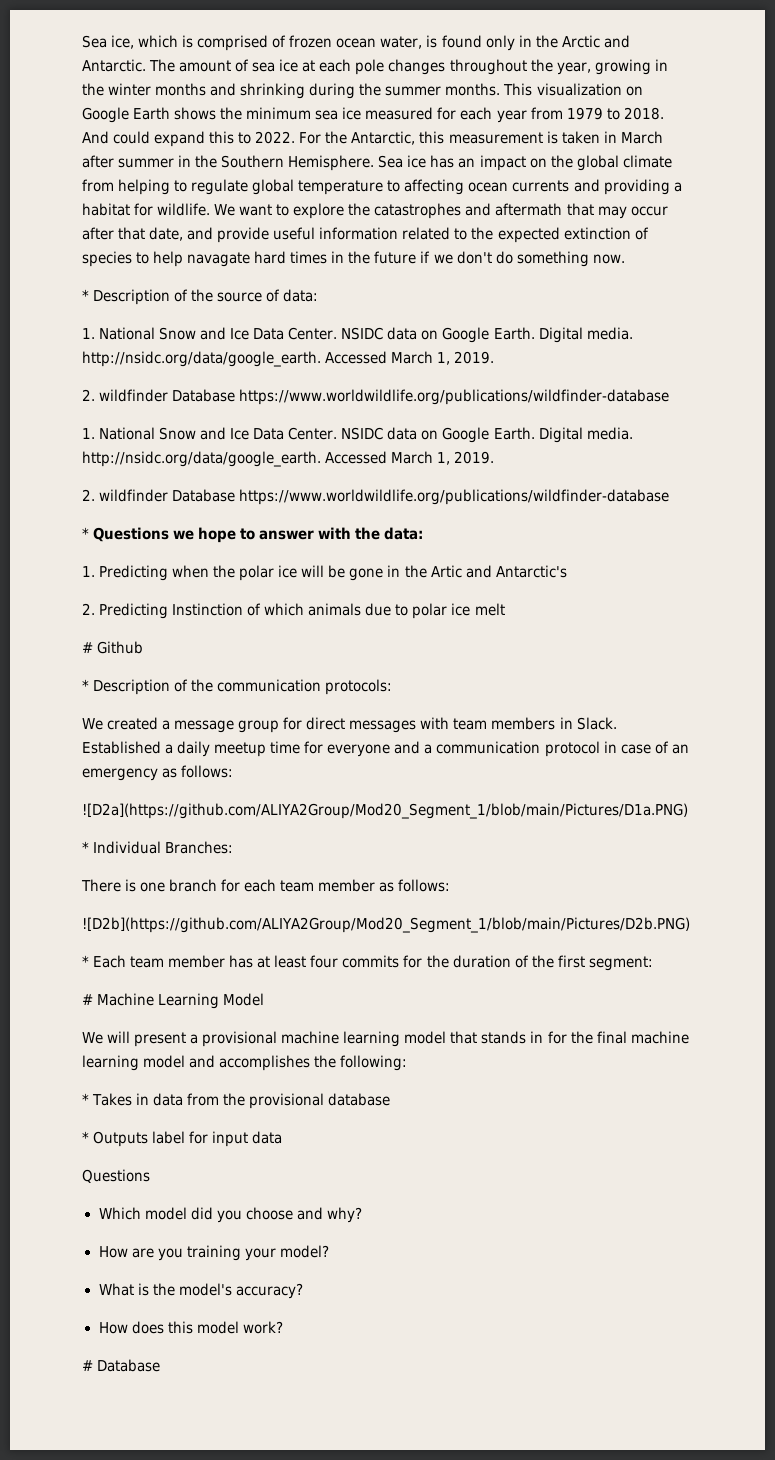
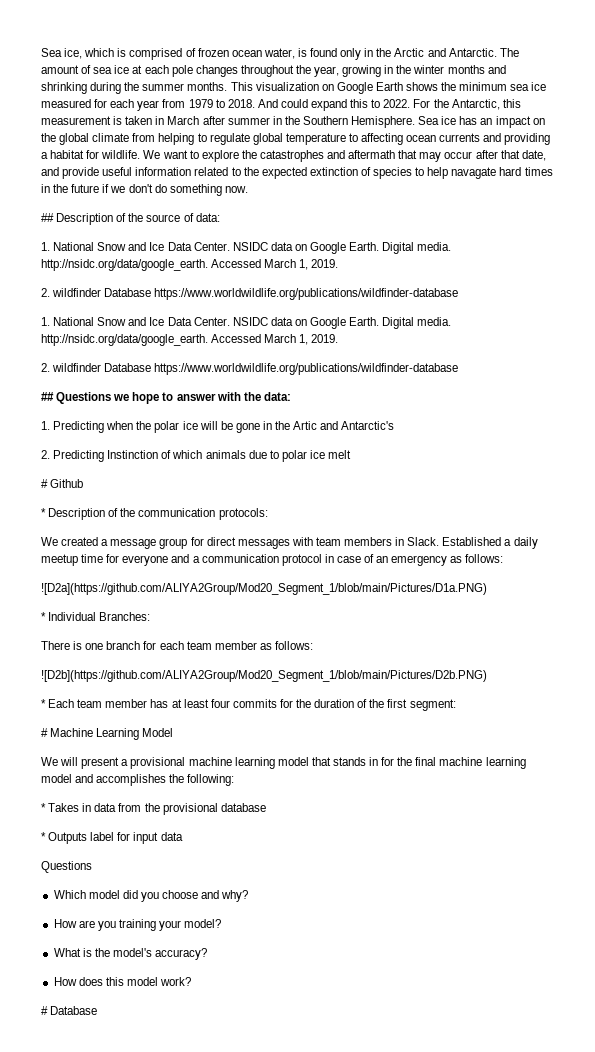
[82,289,89,301] * -> [41,213,54,222] ##
[82,527,89,539] * -> [41,392,54,401] ##

